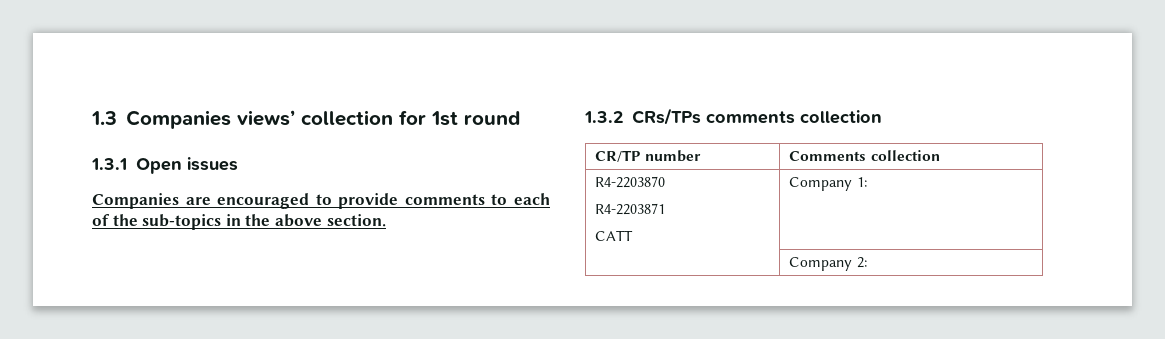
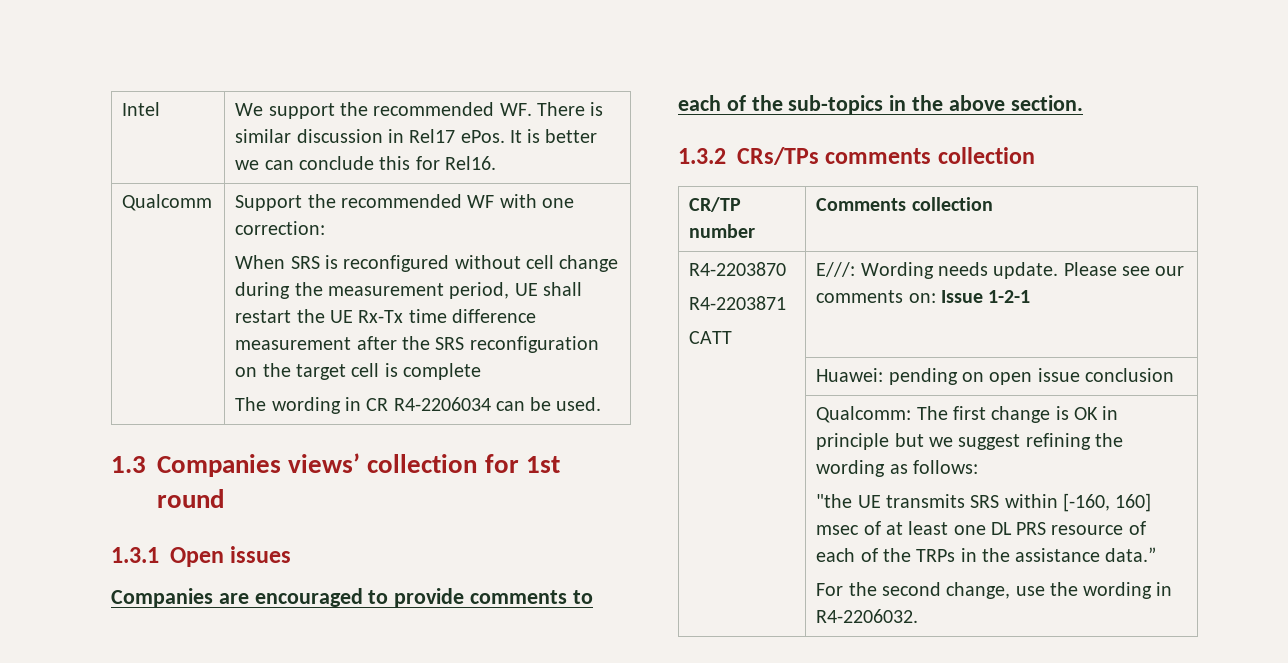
(91, 118) none -> [122,102,161,116] [235,102,604,119] [235,129,598,143] [235,156,496,170] [122,194,213,211] [235,194,574,211] [235,221,326,235] [235,255,619,272] [235,282,582,299] [235,309,536,323] [235,336,599,353] [235,363,481,380] [235,397,602,414] Intel | We support the recommended WF. There is similar discussion in Rel17 ePos. It is better we can conclude this for Rel16. // Qualcomm | Support the recommended WF with one correction: // When SRS is reconfigured without cell change during the measurement period, UE shall restart the UE Rx-Tx time difference measurement after the SRS reconfiguration on the target cell is complete // The wording in CR R4-2206034 can be used. //
[789,177,867,191] [789,257,867,271] Company 1: // | Company 2: -> [816,262,1185,279] [816,290,1031,303] [816,368,1174,385] [816,406,1119,423] [816,433,1123,450] [816,460,979,477] [816,493,1152,512] [816,521,1146,535] [816,547,1157,562] [816,582,1173,599] [816,609,919,623] E///: Wording needs update. Please see our comments on: Issue 1-2-1 // | Huawei: pending on open issue conclusion // | Qualcomm: The first change is OK in principle but we suggest refining the wording as follows: // "the UE transmits SRS within [-160, 160] msec of at least one DL PRS resource of each of the TRPs in the assistance data.” // For the second change, use the wording in R4-2206032.

